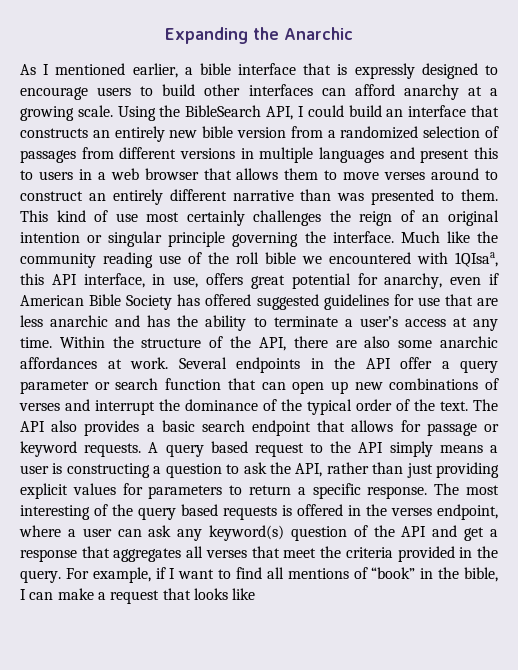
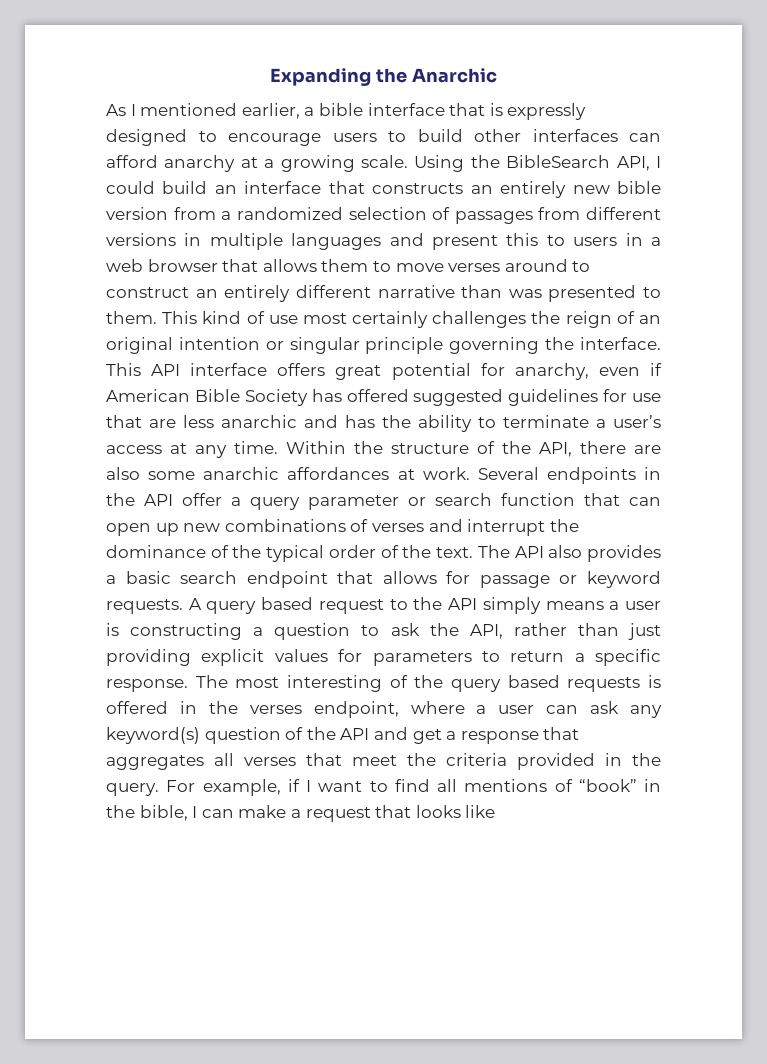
[400,231,498,243] [20,252,498,268] [20,273,199,288] Much like the community reading use of the roll bible we encountered with 1QIsaa, this API interface, in use, -> [106,363,268,376] This API interface

